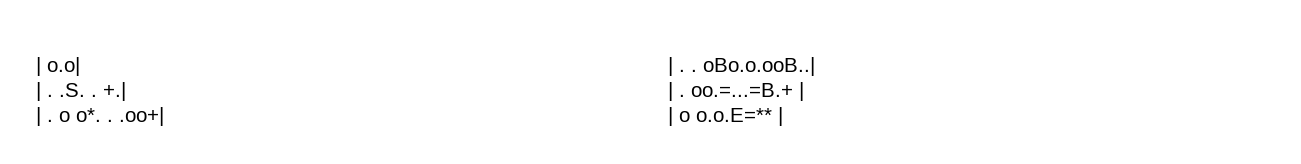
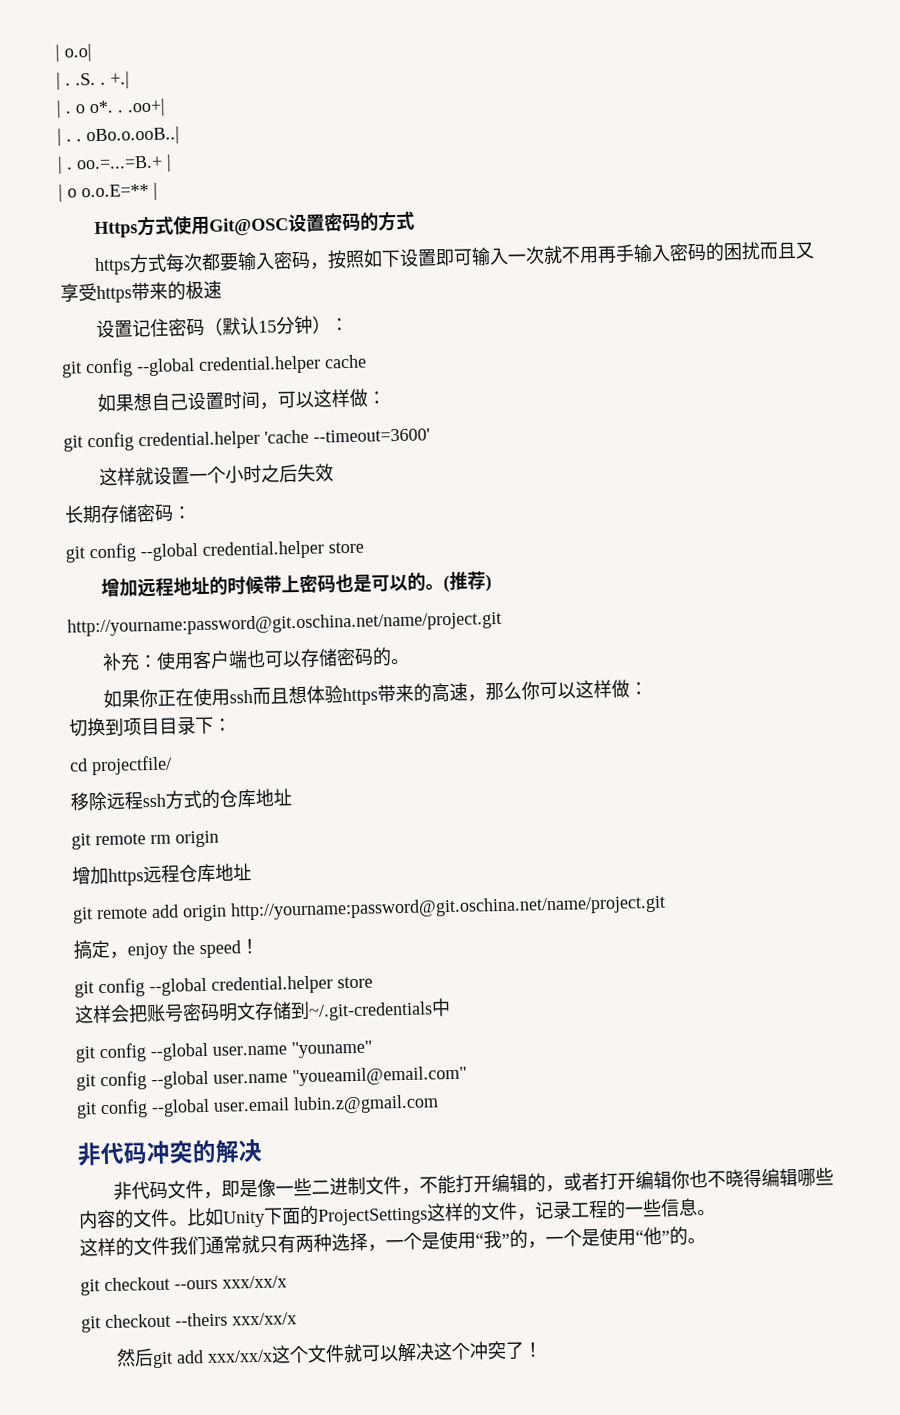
(783, 116) none -> [93,210,415,239] [93,241,815,276] [60,280,222,304] [95,315,349,339] [61,354,367,378] [96,388,386,413] [63,428,430,452] [98,463,334,487] [64,503,192,524] [65,540,364,563] [100,571,492,598] [67,610,502,637] [101,647,410,671] [102,679,648,708] [69,716,232,737] [69,755,172,776] [70,788,292,811] [71,830,219,850] [72,863,252,886] [72,894,666,924] [73,938,259,960] [74,975,373,998] [74,998,451,1024] [75,1040,372,1063] [76,1065,467,1091] [76,1094,439,1119] [77,1138,263,1167] [112,1167,834,1200] [79,1198,716,1230] [79,1226,706,1257] [80,1275,287,1296] [81,1312,297,1333] [115,1341,543,1369] // Https方式使用Git@OSC设置密码的方式 // https方式每次都要输入密码，按照如下设置即可输入一次就不用再手输入密码的困扰而且又享受https带来的极速 // 设置记住密码（默认15分钟）： // git config --global credential.helper cache // 如果想自己设置时间，可以这样做： // git config credential.helper 'cache --timeout=3600' // 这样就设置一个小时之后失效 // 长期存储密码： // git config --global credential.helper store // 增加远程地址的时候带上密码也是可以的。(推荐) // http://yourname:password@git.oschina.net/name/project.git // 补充：使用客户端也可以存储密码的。 // 如果你正在使用ssh而且想体验https带来的高速，那么你可以这样做： // 切换到项目目录下： // cd projectfile/ // 移除远程ssh方式的仓库地址 // git remote rm origin // 增加https远程仓库地址 // git remote add origin http://yourname:password@git.oschina.net/name/project.git // 搞定，enjoy the speed！ // git config --global credential.helper store // 这样会把账号密码明文存储到~/.git-credentials中 // git config --global user.name "youname" // git config --global user.name "youeamil@email.com" // git config --global user.email lubin.z@gmail.com // 非代码冲突的解决 // 非代码文件，即是像一些二进制文件，不能打开编辑的，或者打开编辑你也不晓得编辑哪些内容的文件。比如Unity下面的ProjectSettings这样的文件，记录工程的一些信息。 // 这样的文件我们通常就只有两种选择，一个是使用“我”的，一个是使用“他”的。 // git checkout --ours xxx/xx/x // git checkout --theirs xxx/xx/x // 然后git add xxx/xx/x这个文件就可以解决这个冲突了！

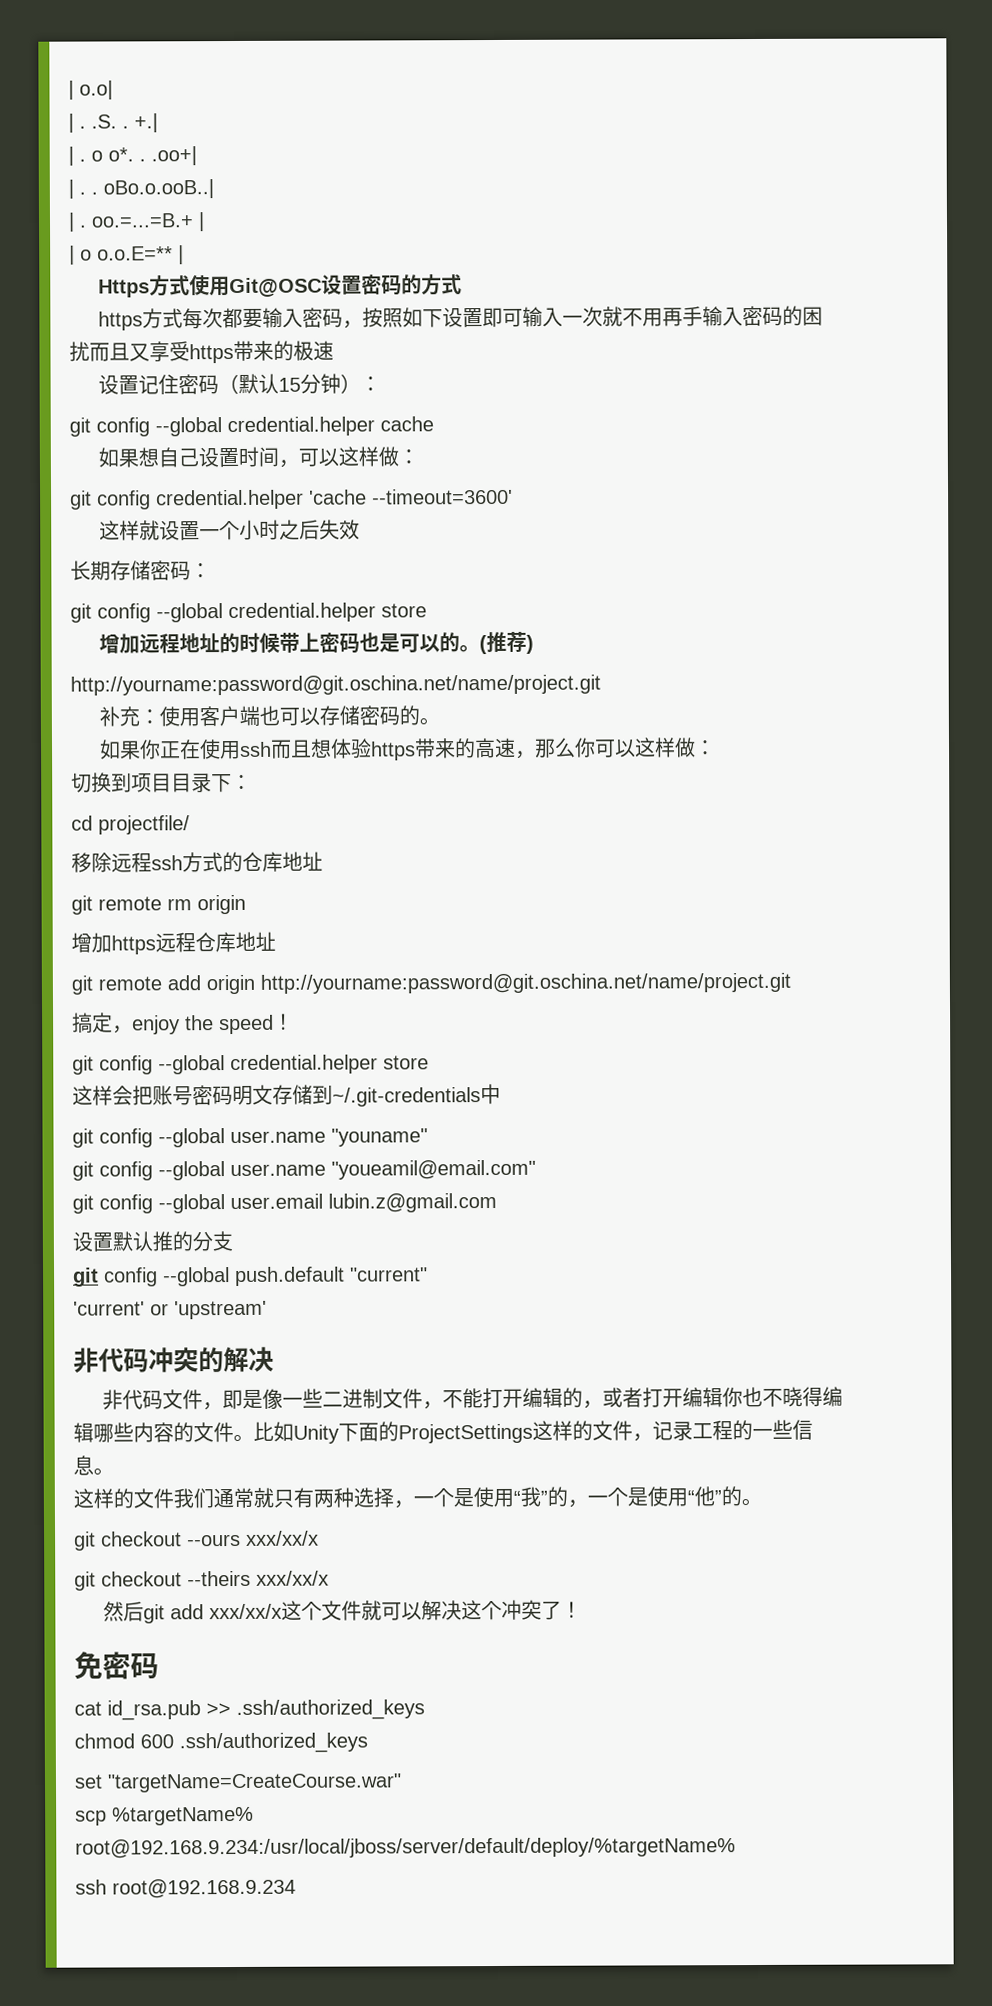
(439, 1104) none -> [72,1231,233,1252] [73,1266,428,1287] [73,1300,267,1320] // 设置默认推的分支 // git config --global push.default "current" // 'current' or 'upstream'
(543, 1350) none -> [74,1651,159,1680] [74,1699,425,1721] [74,1732,368,1754] [74,1773,402,1793] [75,1806,254,1826] [75,1837,736,1859] [75,1878,296,1899] // 免密码 // cat id_rsa.pub >> .ssh/authorized_keys // chmod 600 .ssh/authorized_keys // set "targetName=CreateCourse.war" // scp %targetName% root@192.168.9.234:/usr/local/jboss/server/default/deploy/%targetName% // ssh root@192.168.9.234

